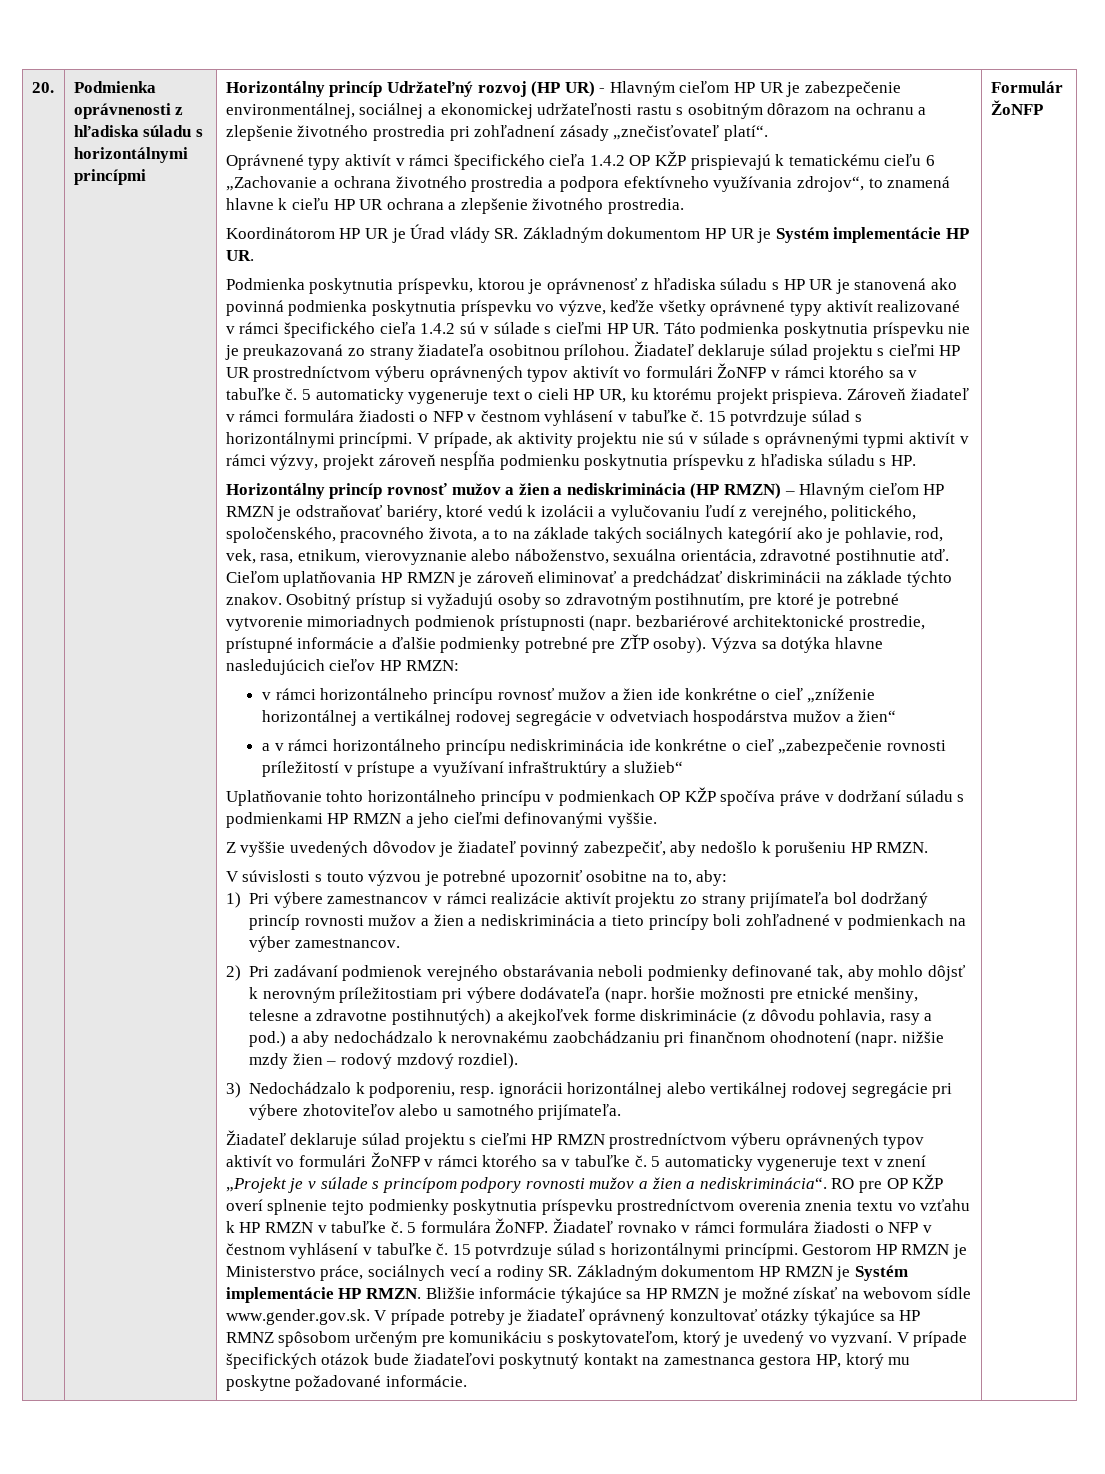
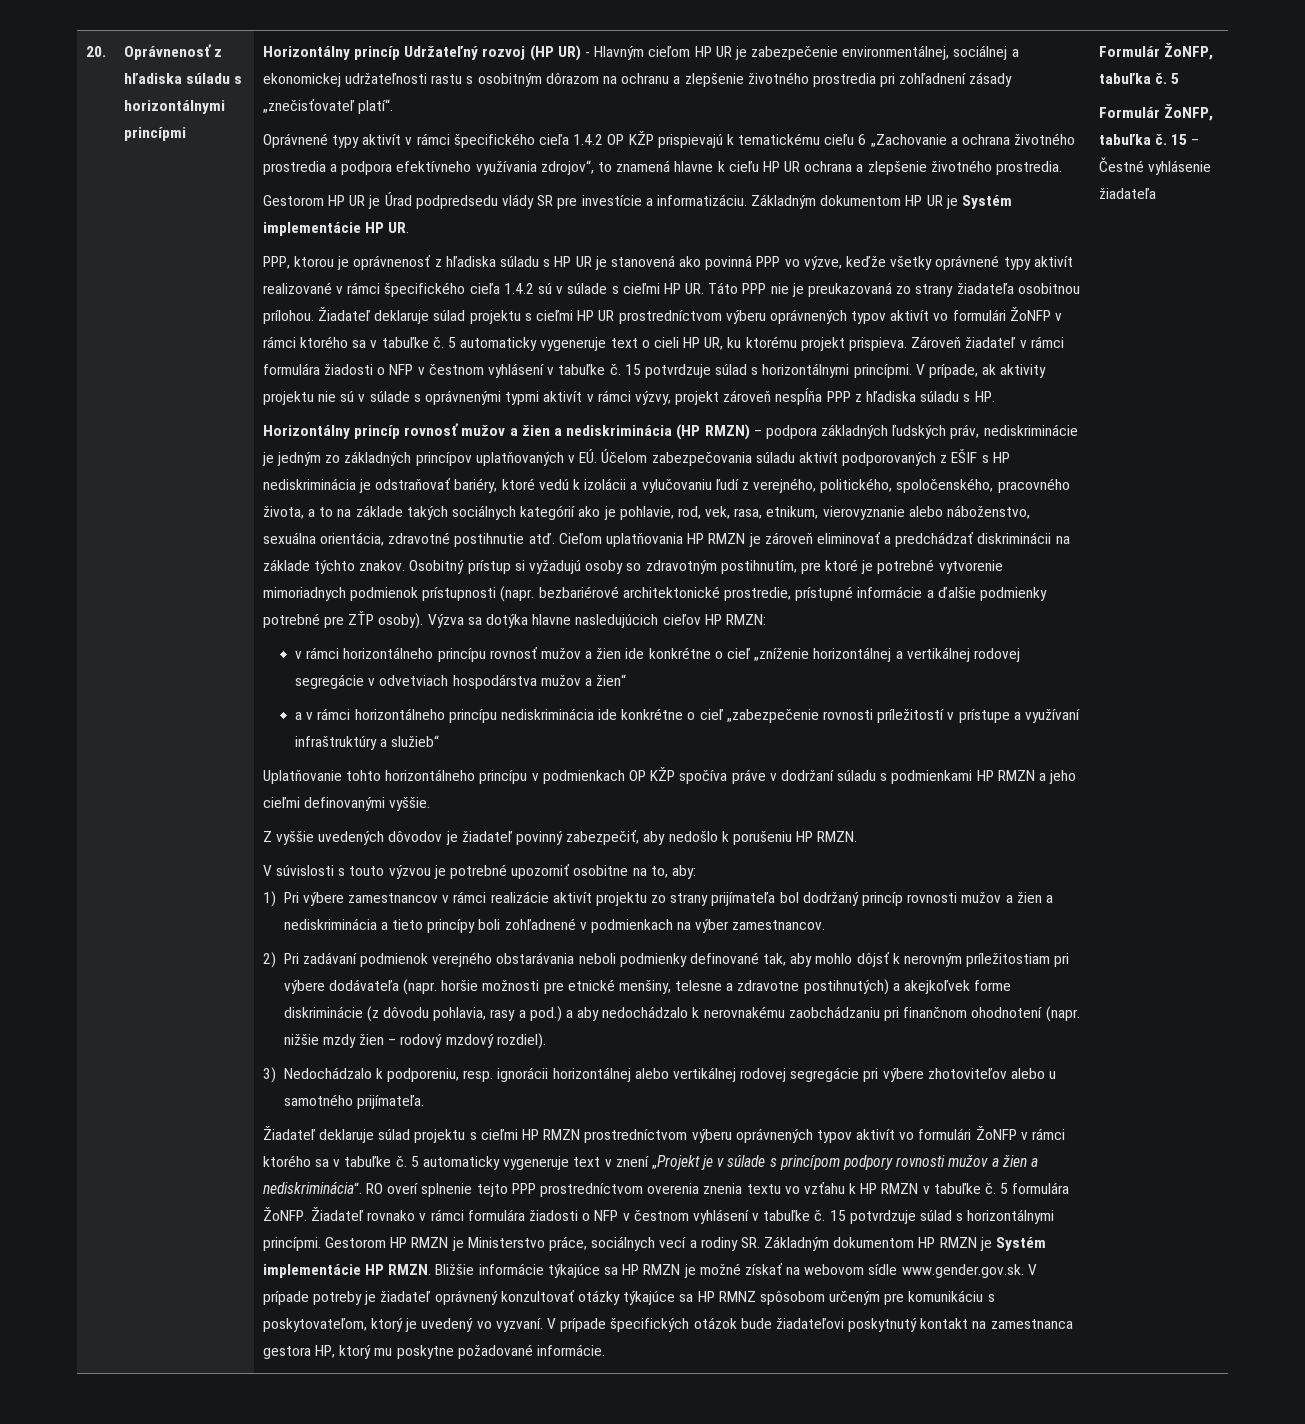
[73,81,156,93] [73,103,171,119] Podmienka oprávnenosti -> [123,44,211,60] Oprávnenosť
[225,227,335,239] Koordinátorom -> [262,195,324,206] Gestorom
[449,227,519,243] vlády SR. -> [415,194,747,209] podpredsedu vlády SR pre investície a informatizáciu.
[225,278,473,294] Podmienka poskytnutia príspevku, -> [262,256,290,269] PPP,
[288,300,532,316] podmienka poskytnutia príspevku -> [756,256,781,267] PPP
[700,322,944,338] podmienka poskytnutia príspevku -> [742,283,767,294] PPP
[499,454,744,470] podmienku poskytnutia príspevku -> [826,391,851,402] PPP
[799,483,945,499] [225,506,274,517] Hlavným cieľom HP RMZN -> [765,424,1078,439] [261,449,1010,466] [262,478,356,490] podpora základných ľudských práv, nediskriminácie je jedným zo základných princípov uplatňovaných v EÚ. Účelom zabezpečovania súladu aktivít podporovaných z EŠIF s HP nediskriminácia
[858,1174,944,1193] [225,1199,613,1215] pre OP KŽP overí splnenie tejto podmienky poskytnutia príspevku -> [387,1183,536,1197] overí splnenie tejto PPP
[990,100,1043,115] ŽoNFP -> [1164,43,1214,60] [1098,72,1180,84] [1098,104,1214,121] [1098,133,1200,145] [1098,157,1212,175] [1098,188,1156,199] ŽoNFP, tabuľka č. 5 // Formulár ŽoNFP, tabuľka č. 15 – Čestné vyhlásenie žiadateľa

